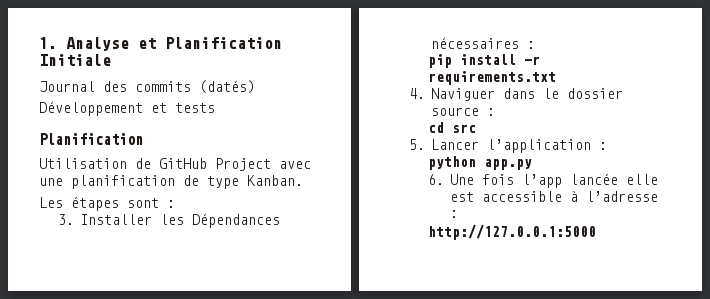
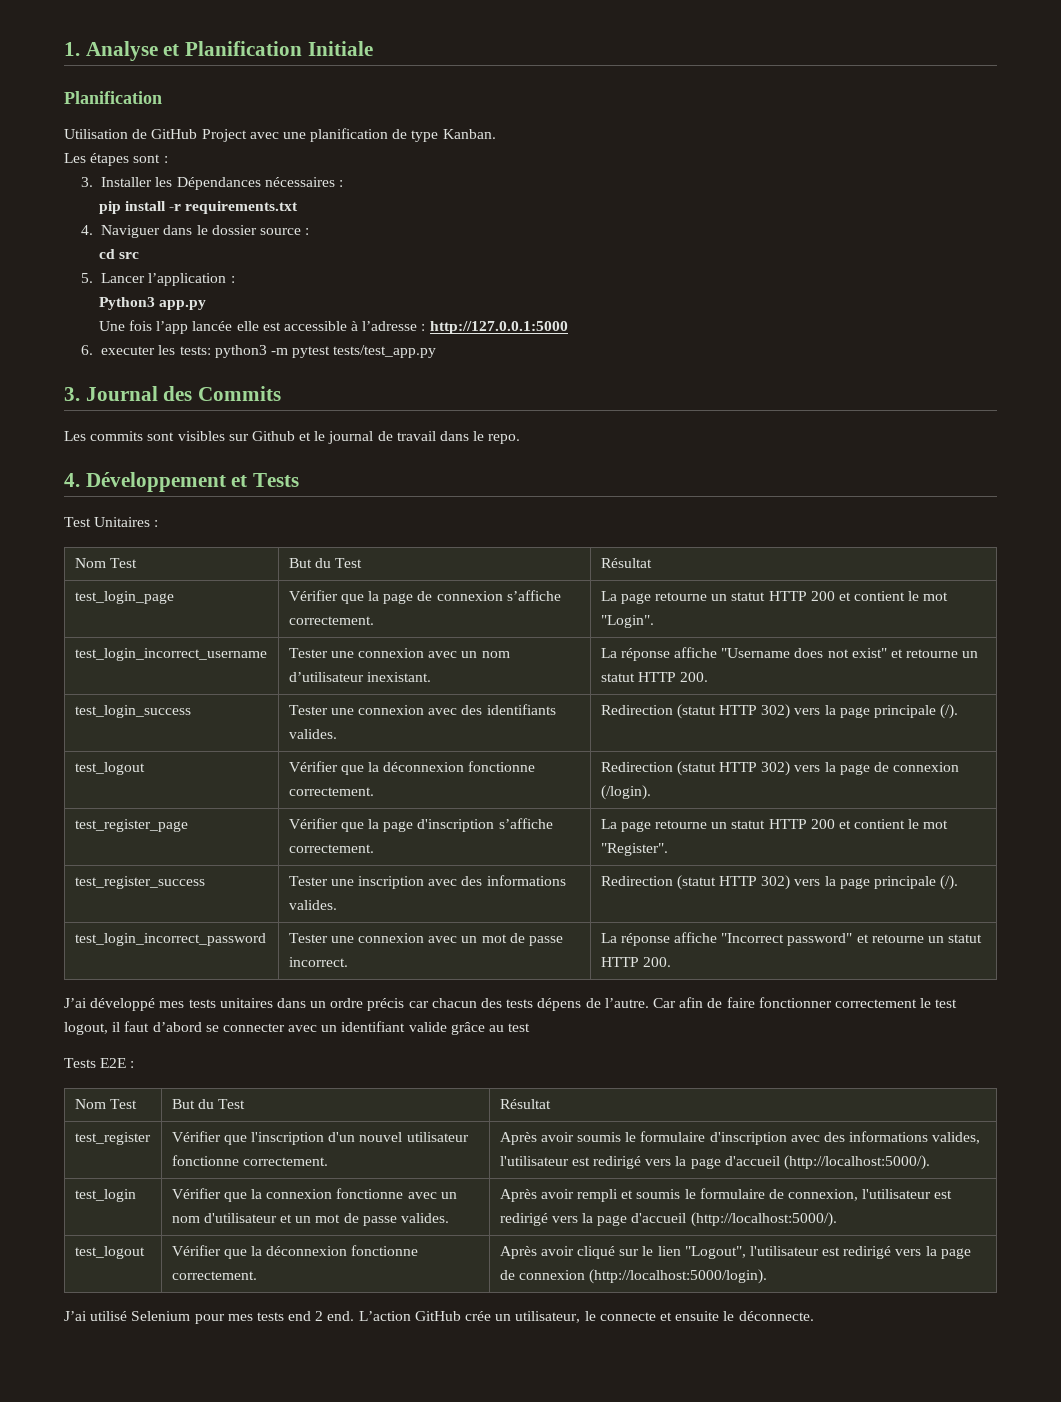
[39,80,255,94] [39,101,215,116] // Journal des commits (datés) // Développement et tests -> (373, 48) none
[428,156,477,170] python -> [98,297,155,310] Python3
[428,174,445,185] 6. -> (206, 305) none
[428,224,597,240] // http://127.0.0.1:5000 -> [429,321,568,334] [81,345,437,358] [64,386,282,401] [64,431,521,444] [64,472,300,492] [64,517,159,527] [74,558,137,568] [288,558,362,568] [600,558,652,568] [74,591,174,604] [288,590,561,604] [288,616,374,625] [600,591,949,604] [600,615,654,628] [74,648,267,661] [288,648,510,658] [288,672,431,682] [600,647,979,661] [600,672,708,682] [74,705,191,718] [288,704,556,715] [288,729,337,739] [600,704,959,719] [74,762,145,775] [288,761,536,775] [288,787,374,796] [600,761,960,776] [600,785,651,800] [74,819,188,832] [288,818,553,832] [288,844,374,853] [600,819,949,832] [600,843,668,856] [74,876,205,889] [288,875,566,889] [288,900,337,910] [600,875,959,890] [74,933,266,946] [288,933,563,946] [288,957,348,967] [600,932,983,946] [600,957,671,967] [64,997,958,1011] [64,1021,531,1035] [64,1058,135,1068] [74,1099,137,1109] [171,1099,245,1109] [499,1099,551,1109] [74,1132,151,1145] [171,1131,469,1145] [171,1155,328,1166] [499,1131,981,1145] [499,1155,930,1170] [74,1189,136,1202] [171,1188,457,1202] [171,1213,449,1226] [499,1188,953,1202] [499,1212,837,1227] [74,1246,145,1259] [171,1245,419,1259] [171,1271,257,1280] [499,1246,971,1259] [499,1269,767,1284] [64,1311,814,1324] http://127.0.0.1:5000 // 6. executer les tests: python3 -m pytest tests/test_app.py // 3. Journal des Commits // Les commits sont visibles sur Github et le journal de travail dans le repo. // 4. Développement et Tests // Test Unitaires : // Nom Test | But du Test | Résultat // test_login_page | Vérifier que la page de connexion s’affiche correctement. | La page retourne un statut HTTP 200 et contient le mot "Login". // test_login_incorrect_username | Tester une connexion avec un nom d’utilisateur inexistant. | La réponse affiche "Username does not exist" et retourne un statut HTTP 200. // test_login_success | Tester une connexion avec des identifiants valides. | Redirection (statut HTTP 302) vers la page principale (/). // test_logout | Vérifier que la déconnexion fonctionne correctement. | Redirection (statut HTTP 302) vers la page de connexion (/login). // test_register_page | Vérifier que la page d'inscription s’affiche correctement. | La page retourne un statut HTTP 200 et contient le mot "Register". // test_register_success | Tester une inscription avec des informations valides. | Redirection (statut HTTP 302) vers la page principale (/). // test_login_incorrect_password | Tester une connexion avec un mot de passe incorrect. | La réponse affiche "Incorrect password" et retourne un statut HTTP 200. // J’ai développé mes tests unitaires dans un ordre précis car chacun des tests dépens de l’autre. Car afin de faire fonctionner correctement le test logout, il faut d’abord se connecter avec un identifiant valide grâce au test // Tests E2E : // Nom Test | But du Test | Résultat // test_register | Vérifier que l'inscription d'un nouvel utilisateur fonctionne correctement. | Après avoir soumis le formulaire d'inscription avec des informations valides, l'utilisateur est redirigé vers la page d'accueil (http://localhost:5000/). // test_login | Vérifier que la connexion fonctionne avec un nom d'utilisateur et un mot de passe valides. | Après avoir rempli et soumis le formulaire de connexion, l'utilisateur est redirigé vers la page d'accueil (http://localhost:5000/). // test_logout | Vérifier que la déconnexion fonctionne correctement. | Après avoir cliqué sur le lien "Logout", l'utilisateur est redirigé vers la page de connexion (http://localhost:5000/login). // J’ai utilisé Selenium pour mes tests end 2 end. L’action GitHub crée un utilisateur, le connecte et ensuite le déconnecte.

